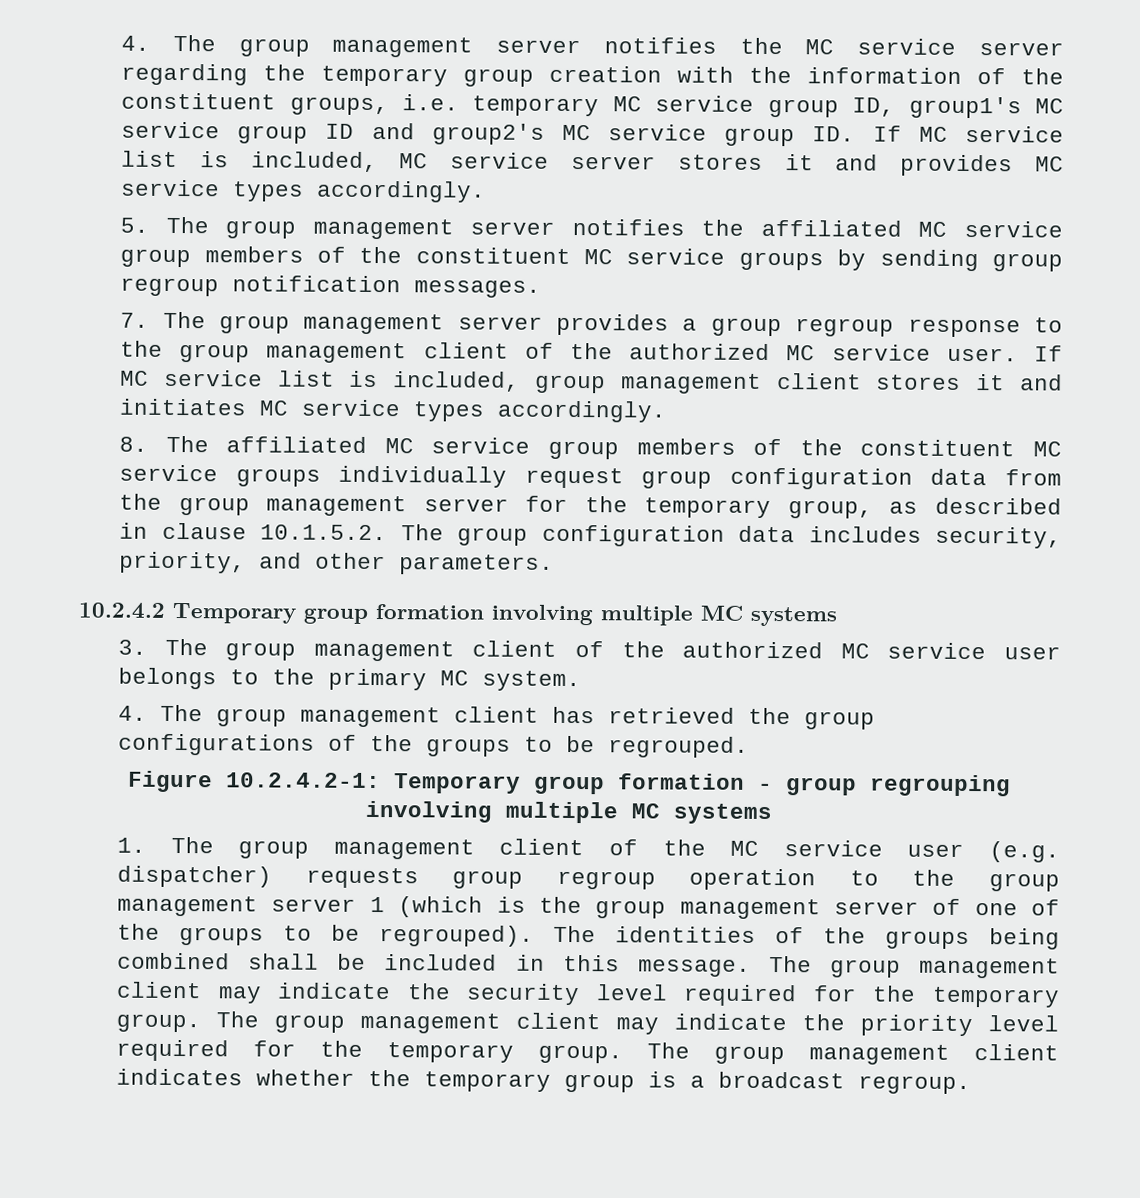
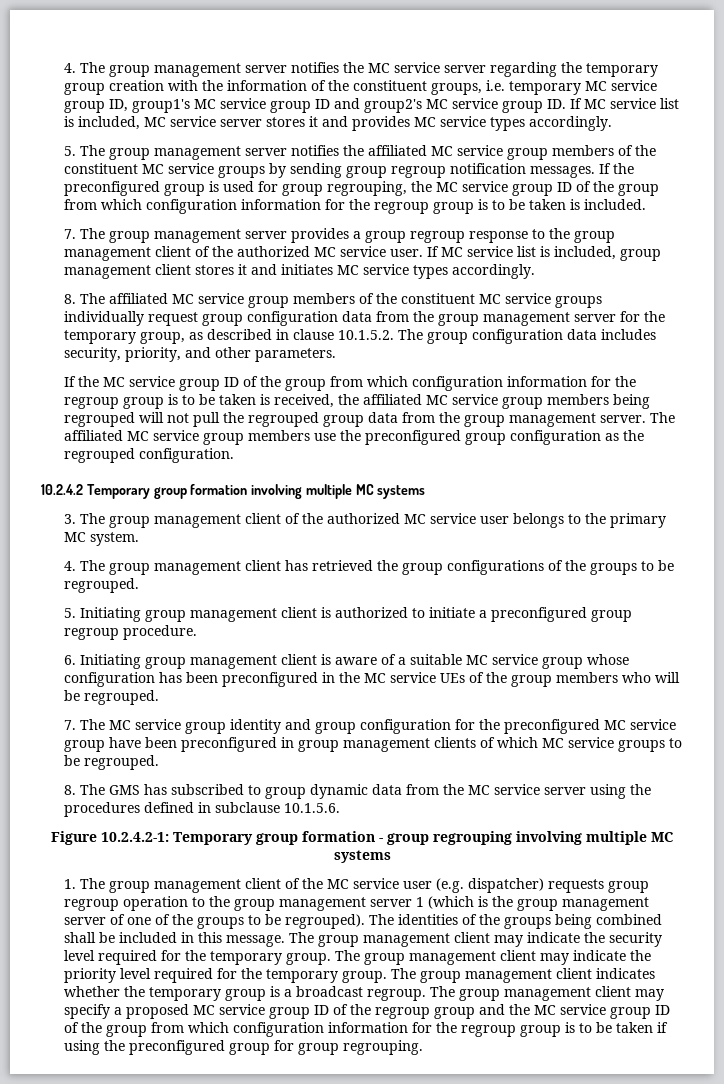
(542, 289) none -> [599,163,635,174] [64,181,660,196] [64,199,647,214] If the preconfigured group is used for group regrouping, the MC service group ID of the group from which configuration information for the regroup group is to be taken is included.
(555, 564) none -> [64,376,637,391] [64,394,651,409] [64,412,676,427] [64,430,645,445] [64,448,235,463] // If the MC service group ID of the group from which configuration information for the regroup group is to be taken is received, the affiliated MC service group members being regrouped will not pull the regrouped group data from the group management server. The affiliated MC service group members use the preconfigured group configuration as the regrouped configuration.
(750, 747) none -> [64,607,633,622] [64,625,198,640] [64,654,630,669] [64,672,681,687] [64,690,160,705] [64,719,677,734] [64,737,683,752] [64,755,160,770] [64,784,652,799] [64,802,341,817] // 5. Initiating group management client is authorized to initiate a preconfigured group regroup procedure. // 6. Initiating group management client is aware of a suitable MC service group whose configuration has been preconfigured in the MC service UEs of the group members who will be regrouped. // 7. The MC service group identity and group configuration for the preconfigured MC service group have been preconfigured in group management clients of which MC service groups to be regrouped. // 8. The GMS has subscribed to group dynamic data from the MC service server using the procedures defined in subclause 10.1.5.6.
(972, 1085) none -> [430,986,665,1001] [64,1004,671,1019] [64,1022,669,1037] [64,1040,424,1055] The group management client may specify a proposed MC service group ID of the regroup group and the MC service group ID of the group from which configuration information for the regroup group is to be taken if using the preconfigured group for group regrouping.

